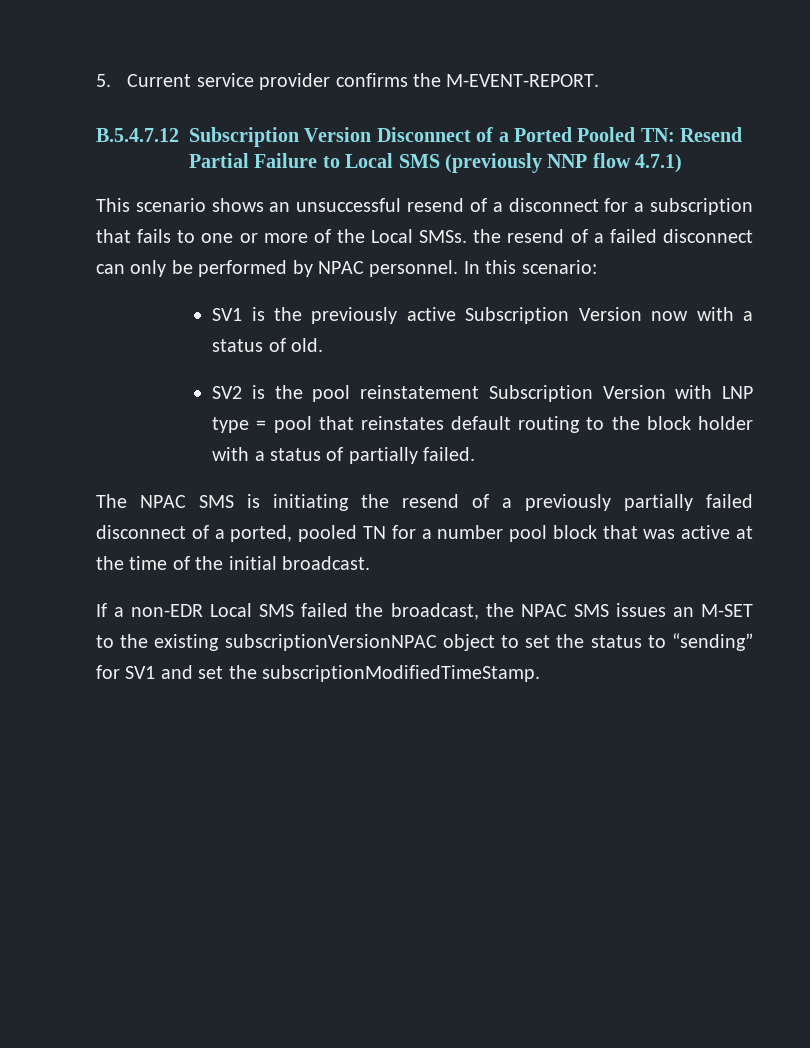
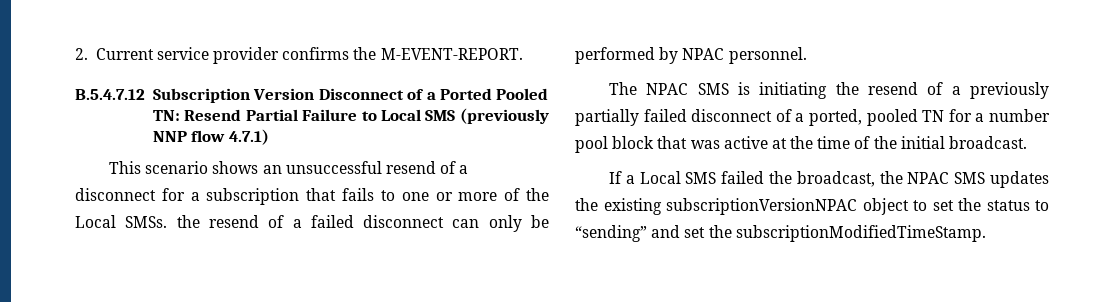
[96,74,111,87] 5. -> [75,48,88,60] 2.
[463,260,597,274] [212,307,753,324] [212,338,324,352] [212,385,753,402] [212,416,754,433] [212,447,476,464] In this scenario: // SV1 is the previously active Subscription Version now with a status of old. // SV2 is the pool reinstatement Subscription Version with LNP type = pool that reinstates default routing to the block holder with a status of partially failed. -> (807, 55) none
[131,604,204,617] non-EDR -> (635, 179) none
[615,603,754,617] [96,635,114,648] issues an M-SET to -> [990,171,1049,188] updates
[96,665,156,679] for SV1 -> (647, 233) none

